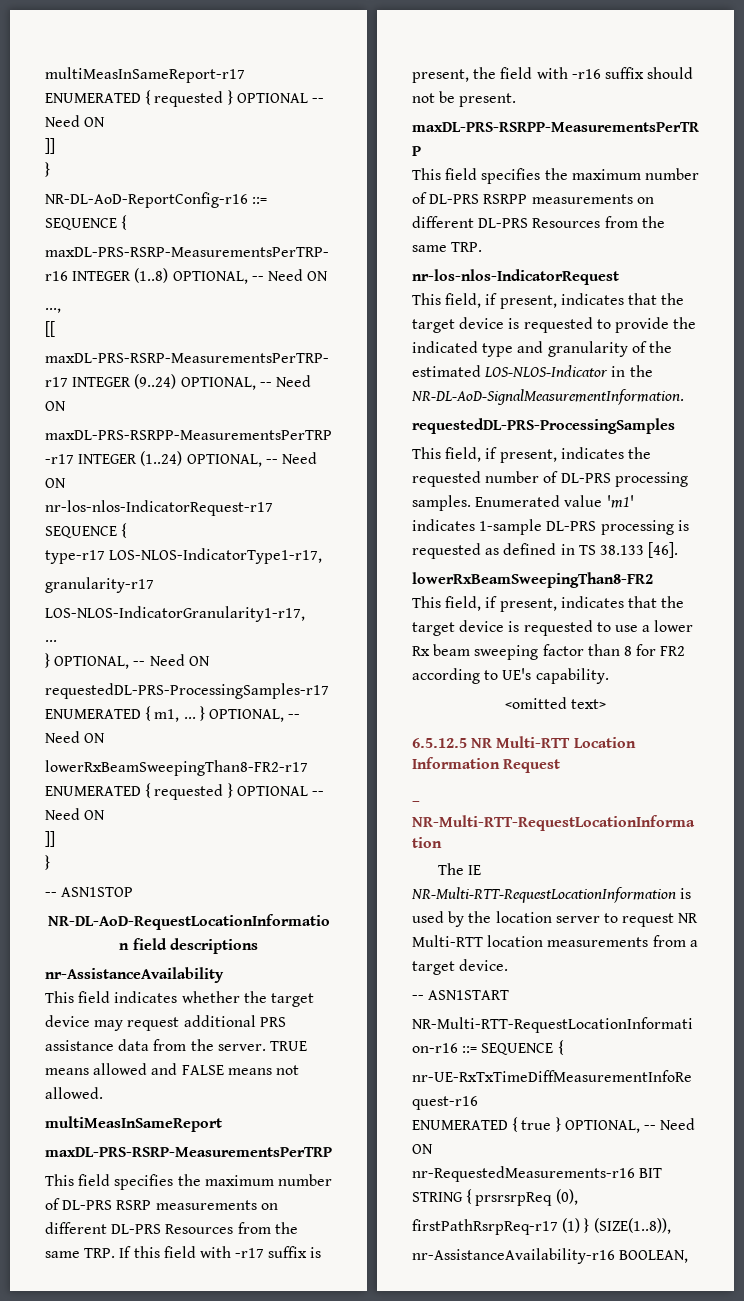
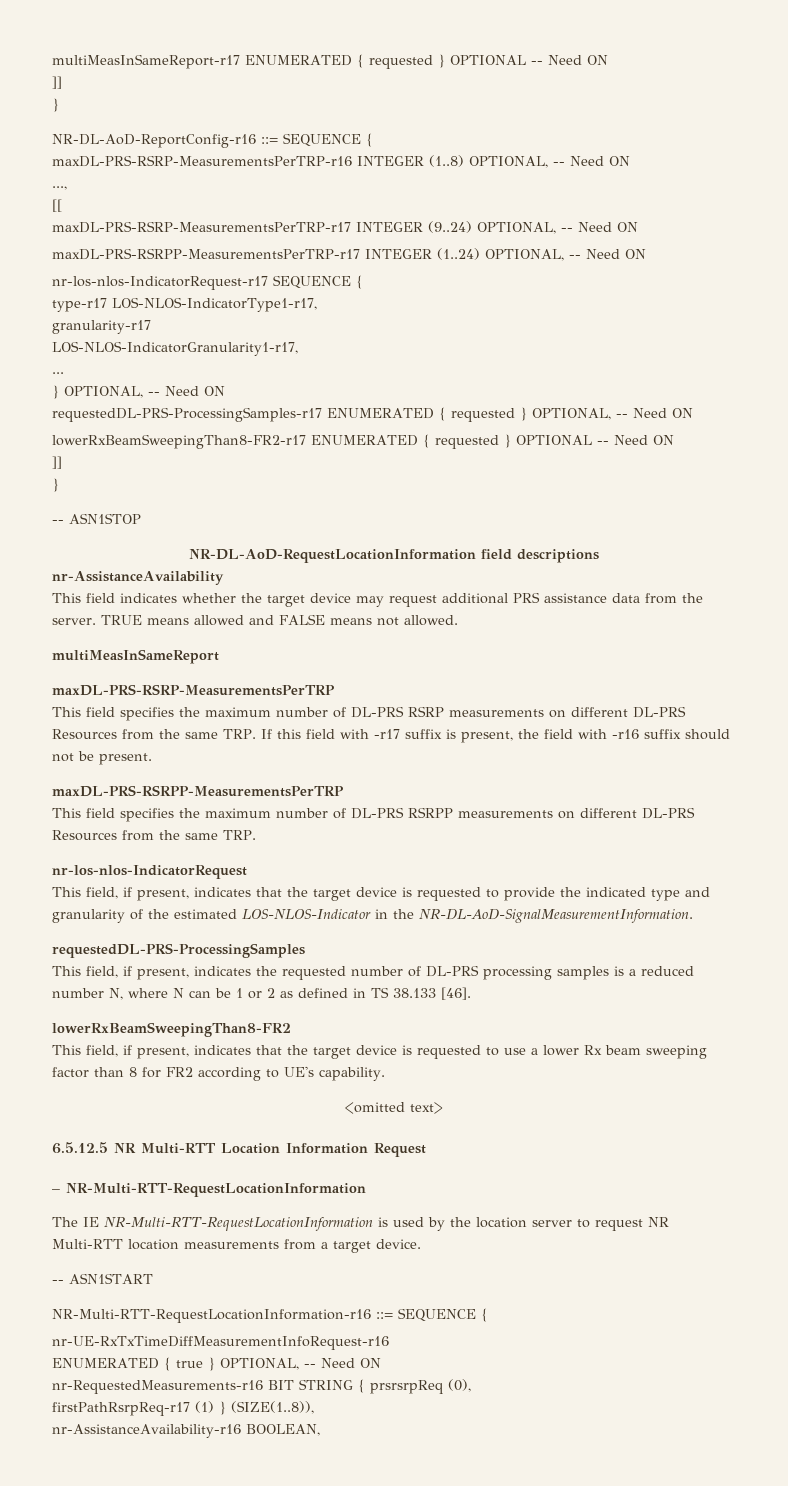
[154,709,196,722] m1, ... -> [450,408,515,422] requested
[412,495,634,511] [412,519,689,535] [412,543,481,559] samples. Enumerated value 'm1' indicates 1-sample DL-PRS processing is requested -> [557,966,694,980] [52,988,275,1000] samples is a reduced number N, where N can be 1 or 2

